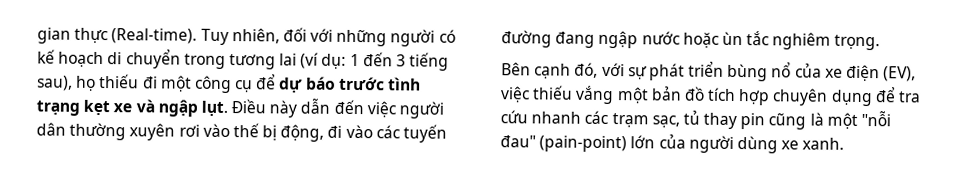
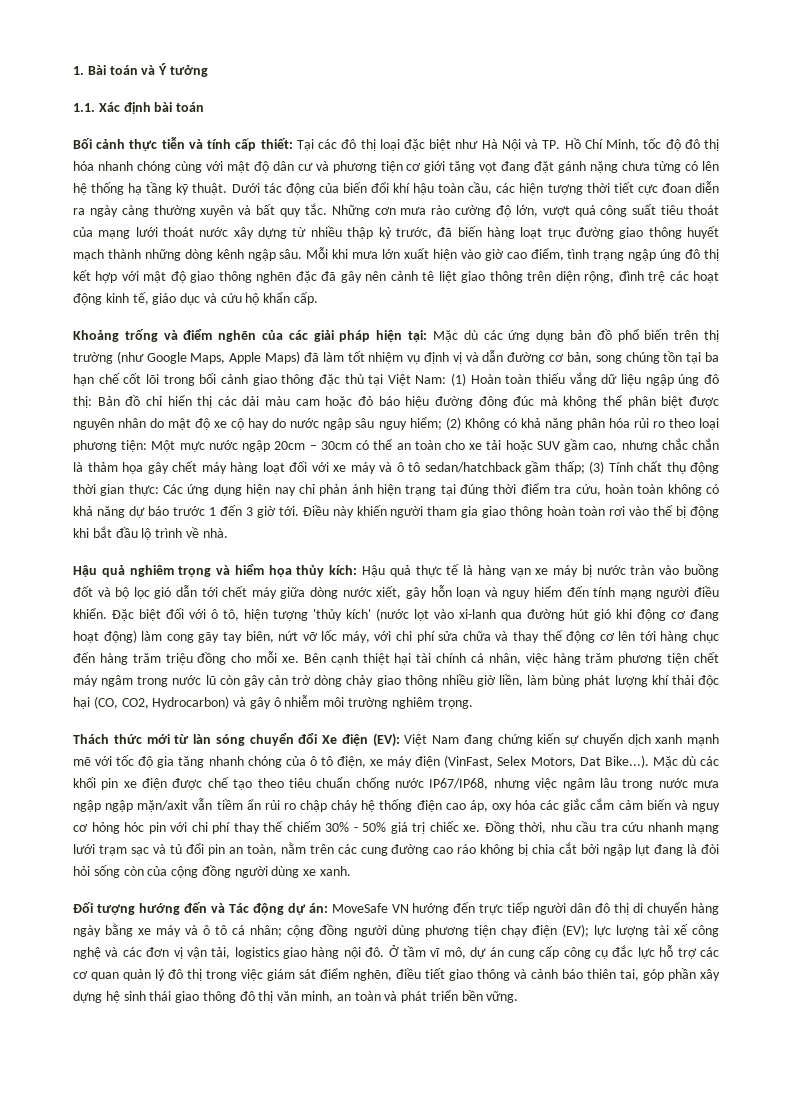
[37,27,456,47] [37,49,450,71] [37,73,422,94] [36,98,445,119] [36,122,448,143] [501,30,881,51] [501,61,917,82] [500,85,922,107] [500,110,892,130] [500,134,845,154] gian thực (Real-time). Tuy nhiên, đối với những người có kế hoạch di chuyển trong tương lai (ví dụ: 1 đến 3 tiếng sau), họ thiếu đi một công cụ để dự báo trước tình trạng kẹt xe và ngập lụt. Điều này dẫn đến việc người dân thường xuyên rơi vào thế bị động, đi vào các tuyến đường đang ngập nước hoặc ùn tắc nghiêm trọng. // Bên cạnh đó, với sự phát triển bùng nổ của xe điện (EV), việc thiếu vắng một bản đồ tích hợp chuyên dụng để tra cứu nhanh các trạm sạc, tủ thay pin cũng là một "nỗi đau" (pain-point) lớn của người dùng xe xanh. -> [73,63,208,77] [73,102,205,114] [73,137,720,151] [73,161,719,173] [73,181,719,195] [73,203,719,217] [73,226,720,239] [73,247,719,261] [73,270,719,283] [73,292,319,305] [73,328,719,342] [73,350,720,364] [73,372,720,386] [73,395,719,408] [73,417,719,430] [73,438,720,452] [73,461,719,474] [73,483,720,496] [73,505,720,518] [73,526,228,540] [73,563,719,577] [73,585,719,599] [73,608,719,621] [73,630,719,643] [73,651,719,665] [73,674,719,687] [73,695,473,709] [73,732,719,747] [73,755,719,768] [73,777,719,790] [73,798,721,812] [73,821,719,834] [73,842,719,856] [73,865,352,878] [73,902,720,915] [73,923,719,937] [73,945,719,959] [73,968,720,981] [73,990,519,1003] 1. Bài toán và Ý tưởng // 1.1. Xác định bài toán // Bối cảnh thực tiễn và tính cấp thiết: Tại các đô thị loại đặc biệt như Hà Nội và TP. Hồ Chí Minh, tốc độ đô thị hóa nhanh chóng cùng với mật độ dân cư và phương tiện cơ giới tăng vọt đang đặt gánh nặng chưa từng có lên hệ thống hạ tầng kỹ thuật. Dưới tác động của biến đổi khí hậu toàn cầu, các hiện tượng thời tiết cực đoan diễn ra ngày càng thường xuyên và bất quy tắc. Những cơn mưa rào cường độ lớn, vượt quá công suất tiêu thoát của mạng lưới thoát nước xây dựng từ nhiều thập kỷ trước, đã biến hàng loạt trục đường giao thông huyết mạch thành những dòng kênh ngập sâu. Mỗi khi mưa lớn xuất hiện vào giờ cao điểm, tình trạng ngập úng đô thị kết hợp với mật độ giao thông nghẽn đặc đã gây nên cảnh tê liệt giao thông trên diện rộng, đình trệ các hoạt động kinh tế, giáo dục và cứu hộ khẩn cấp. // Khoảng trống và điểm nghẽn của các giải pháp hiện tại: Mặc dù các ứng dụng bản đồ phổ biến trên thị trường (như Google Maps, Apple Maps) đã làm tốt nhiệm vụ định vị và dẫn đường cơ bản, song chúng tồn tại ba hạn chế cốt lõi trong bối cảnh giao thông đặc thù tại Việt Nam: (1) Hoàn toàn thiếu vắng dữ liệu ngập úng đô thị: Bản đồ chỉ hiển thị các dải màu cam hoặc đỏ báo hiệu đường đông đúc mà không thể phân biệt được nguyên nhân do mật độ xe cộ hay do nước ngập sâu nguy hiểm; (2) Không có khả năng phân hóa rủi ro theo loại phương tiện: Một mực nước ngập 20cm – 30cm có thể an toàn cho xe tải hoặc SUV gầm cao, nhưng chắc chắn là thảm họa gây chết máy hàng loạt đối với xe máy và ô tô sedan/hatchback gầm thấp; (3) Tính chất thụ động thời gian thực: Các ứng dụng hiện nay chỉ phản ánh hiện trạng tại đúng thời điểm tra cứu, hoàn toàn không có khả năng dự báo trước 1 đến 3 giờ tới. Điều này khiến người tham gia giao thông hoàn toàn rơi vào thế bị động khi bắt đầu lộ trình về nhà. // Hậu quả nghiêm trọng và hiểm họa thủy kích: Hậu quả thực tế là hàng vạn xe máy bị nước tràn vào buồng đốt và bộ lọc gió dẫn tới chết máy giữa dòng nước xiết, gây hỗn loạn và nguy hiểm đến tính mạng người điều khiển. Đặc biệt đối với ô tô, hiện tượng 'thủy kích' (nước lọt vào xi-lanh qua đường hút gió khi động cơ đang hoạt động) làm cong gãy tay biên, nứt vỡ lốc máy, với chi phí sửa chữa và thay thế động cơ lên tới hàng chục đến hàng trăm triệu đồng cho mỗi xe. Bên cạnh thiệt hại tài chính cá nhân, việc hàng trăm phương tiện chết máy ngâm trong nước lũ còn gây cản trở dòng chảy giao thông nhiều giờ liền, làm bùng phát lượng khí thải độc hại (CO, CO2, Hydrocarbon) và gây ô nhiễm môi trường nghiêm trọng. // Thách thức mới từ làn sóng chuyển đổi Xe điện (EV): Việt Nam đang chứng kiến sự chuyển dịch xanh mạnh mẽ với tốc độ gia tăng nhanh chóng của ô tô điện, xe máy điện (VinFast, Selex Motors, Dat Bike...). Mặc dù các khối pin xe điện được chế tạo theo tiêu chuẩn chống nước IP67/IP68, nhưng việc ngâm lâu trong nước mưa ngập ngập mặn/axit vẫn tiềm ẩn rủi ro chập cháy hệ thống điện cao áp, oxy hóa các giắc cắm cảm biến và nguy cơ hỏng hóc pin với chi phí thay thế chiếm 30% - 50% giá trị chiếc xe. Đồng thời, nhu cầu tra cứu nhanh mạng lưới trạm sạc và tủ đổi pin an toàn, nằm trên các cung đường cao ráo không bị chia cắt bởi ngập lụt đang là đòi hỏi sống còn của cộng đồng người dùng xe xanh. // Đối tượng hướng đến và Tác động dự án: MoveSafe VN hướng đến trực tiếp người dân đô thị di chuyển hàng ngày bằng xe máy và ô tô cá nhân; cộng đồng người dùng phương tiện chạy điện (EV); lực lượng tài xế công nghệ và các đơn vị vận tải, logistics giao hàng nội đô. Ở tầm vĩ mô, dự án cung cấp công cụ đắc lực hỗ trợ các cơ quan quản lý đô thị trong việc giám sát điểm nghẽn, điều tiết giao thông và cảnh báo thiên tai, góp phần xây dựng hệ sinh thái giao thông đô thị văn minh, an toàn và phát triển bền vững.

